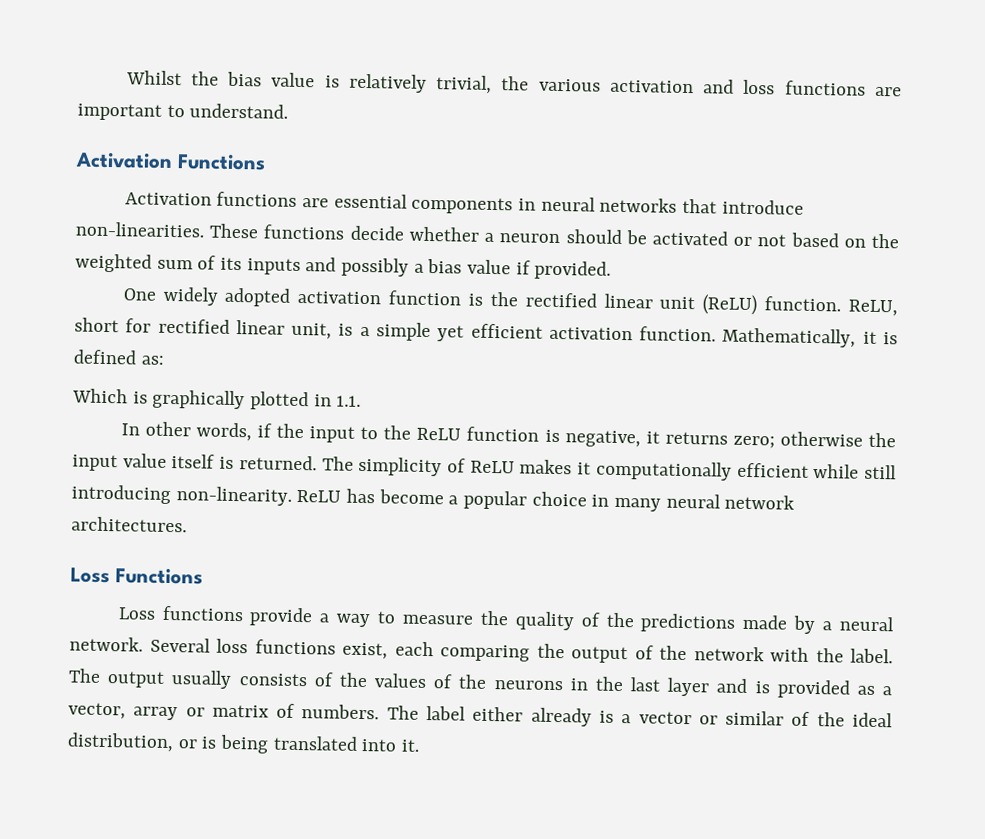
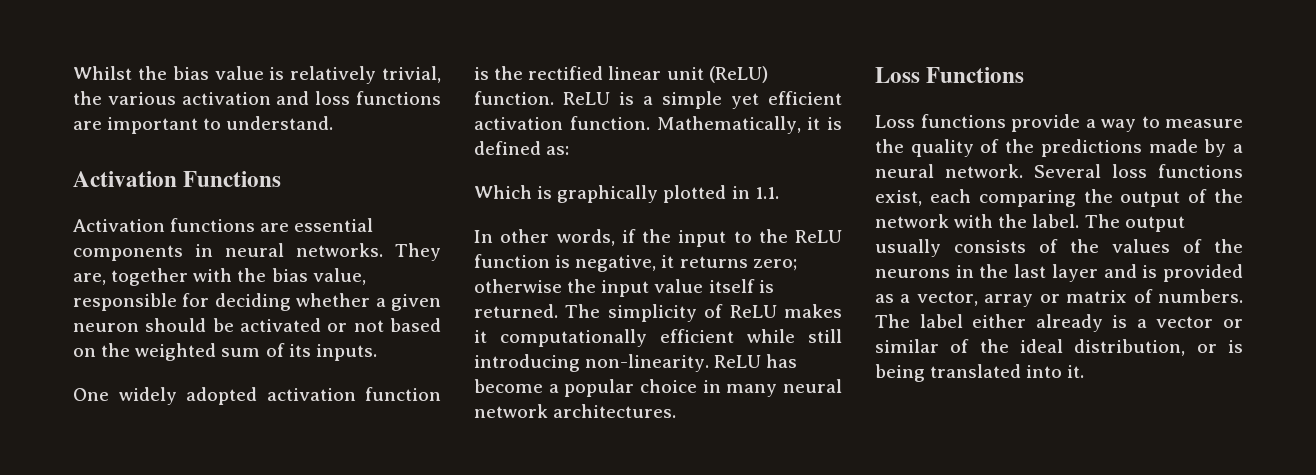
[599,197,804,215] [75,221,404,241] networks that introduce non-linearities. These functions decide -> [296,243,441,261] [73,268,366,286] [73,293,291,311] networks. They are, together with the bias value, responsible for deciding
(495, 237) none -> [391,294,441,311] given
[246,257,612,280] inputs and possibly a bias value if provided. -> [315,344,377,361] inputs.
[847,299,898,317] [74,317,333,340] ReLU, short for rectified linear unit, -> [563,92,610,105] ReLU

